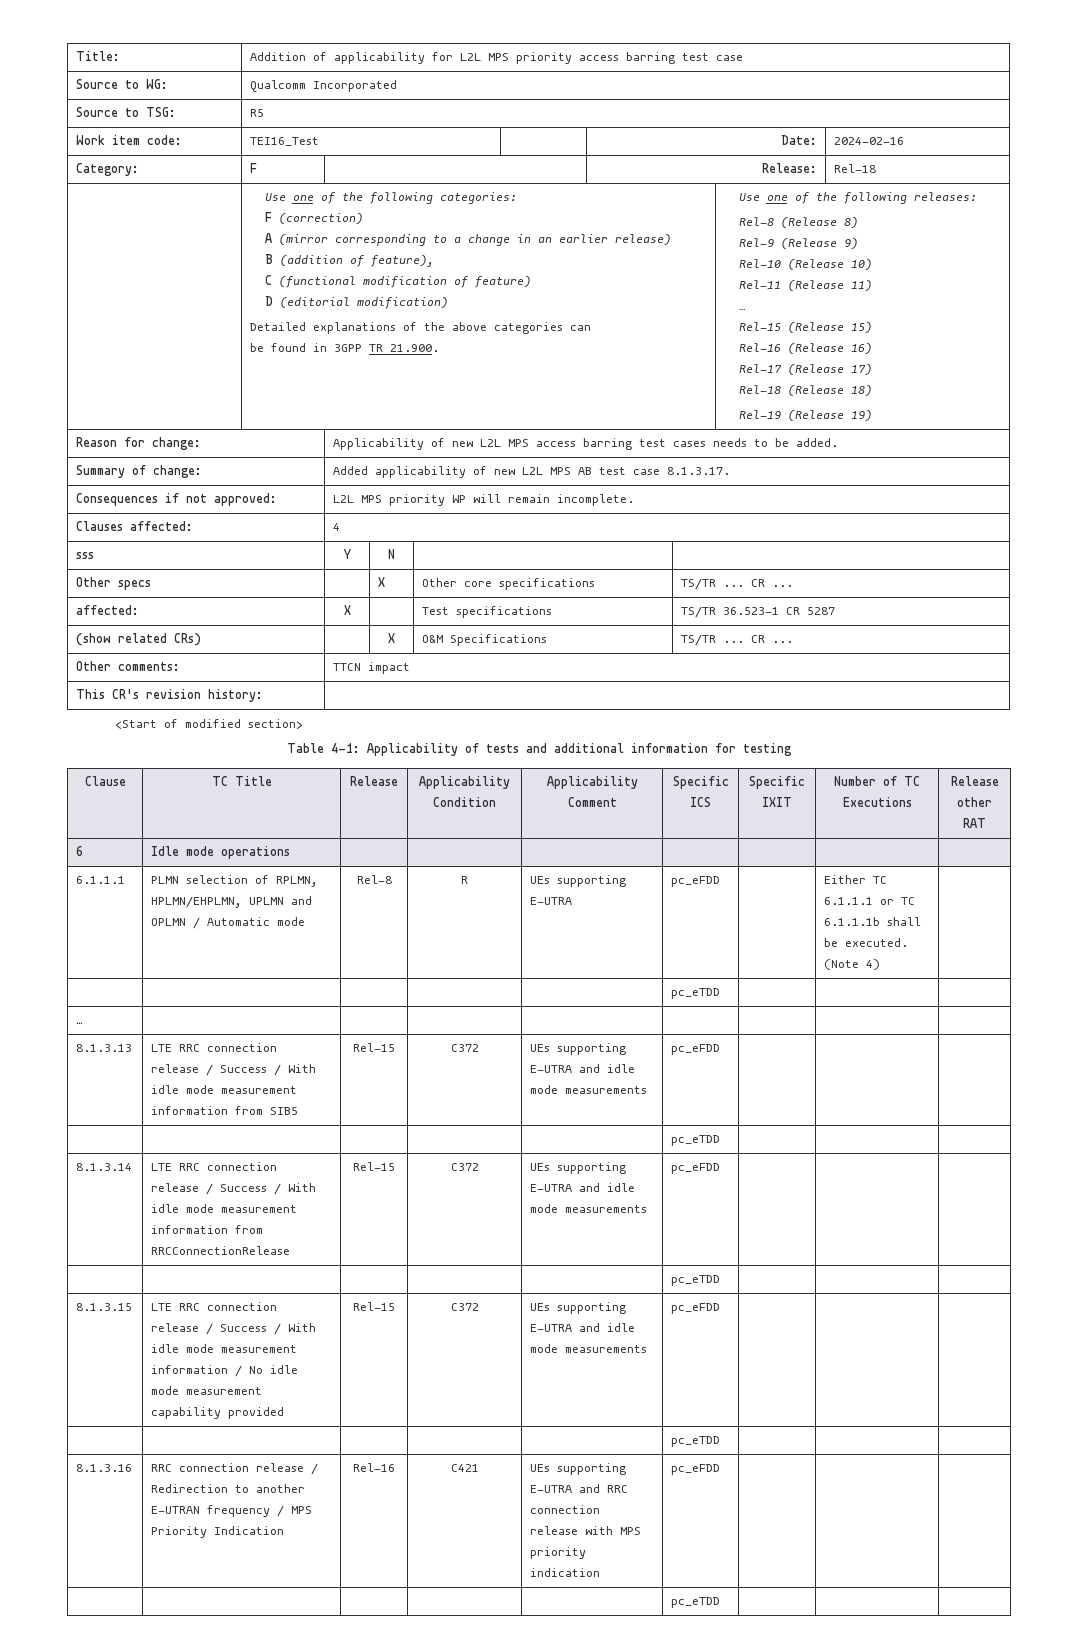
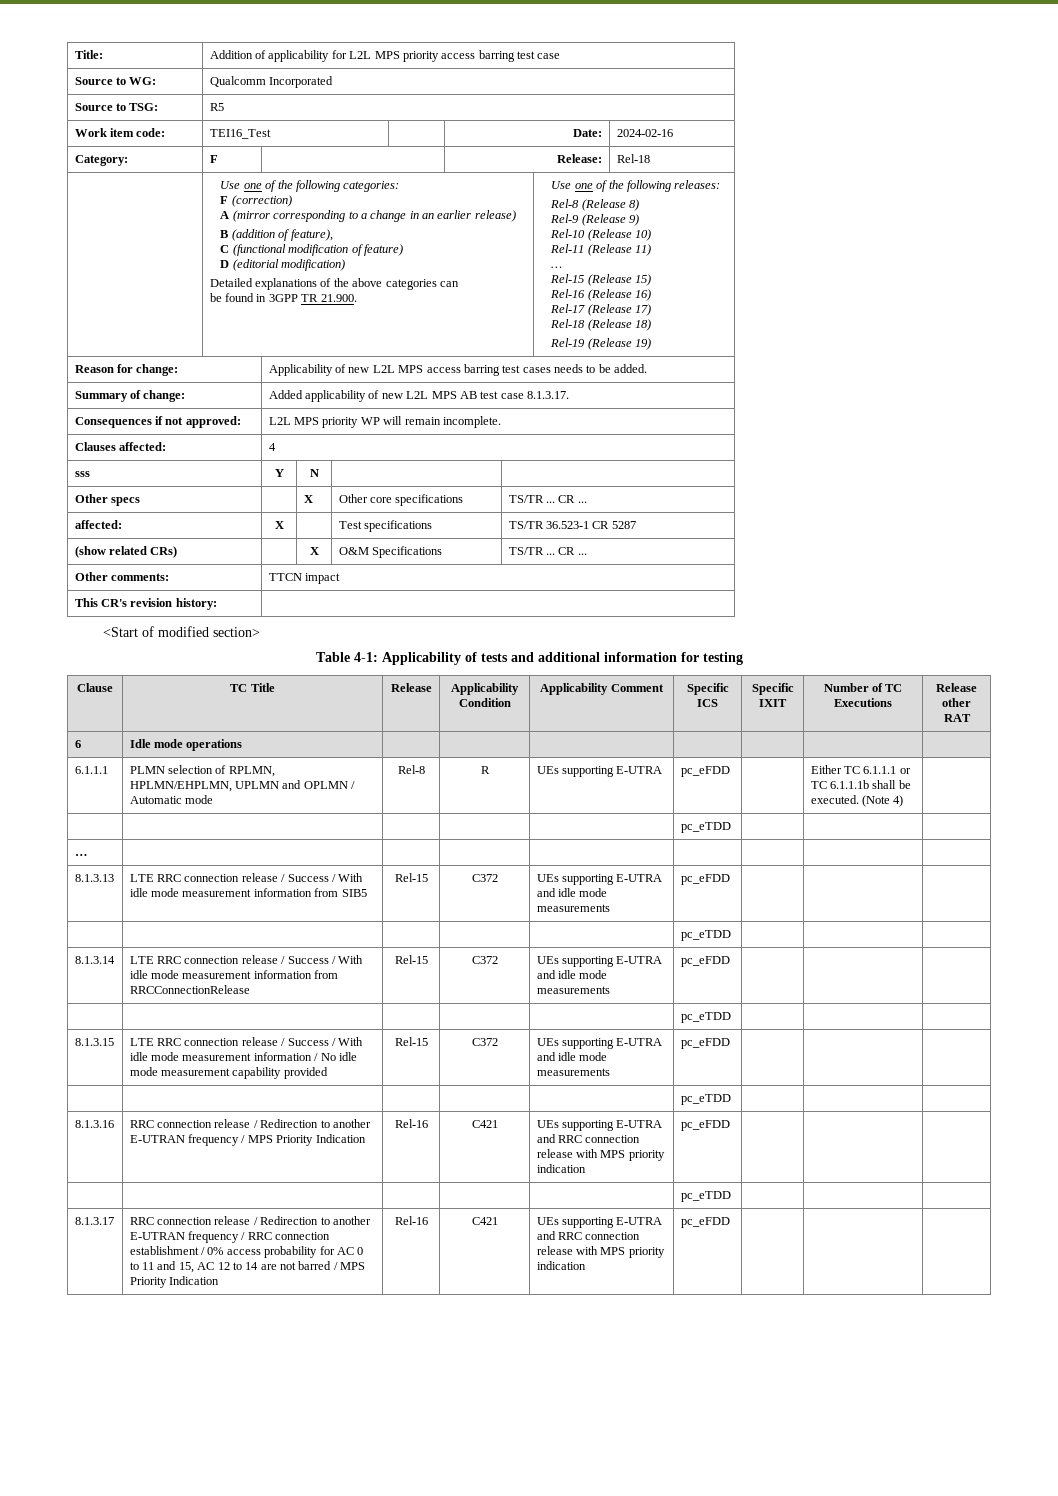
(721, 1602) none -> [74,1217,114,1225] [129,1216,371,1225] [129,1231,331,1243] [129,1246,364,1258] [129,1261,366,1273] [129,1276,220,1288] [394,1216,428,1225] [471,1217,498,1225] [536,1217,663,1228] [536,1231,641,1240] [536,1246,665,1258] [536,1261,586,1270] [680,1217,730,1228] // 8.1.3.17 | RRC connection release / Redirection to another E-UTRAN frequency / RRC connection establishment / 0% access probability for AC 0 to 11 and 15, AC 12 to 14 are not barred / MPS Priority Indication | Rel-16 | C421 | UEs supporting E-UTRA and RRC connection release with MPS priority indication | pc_eFDD | | |

